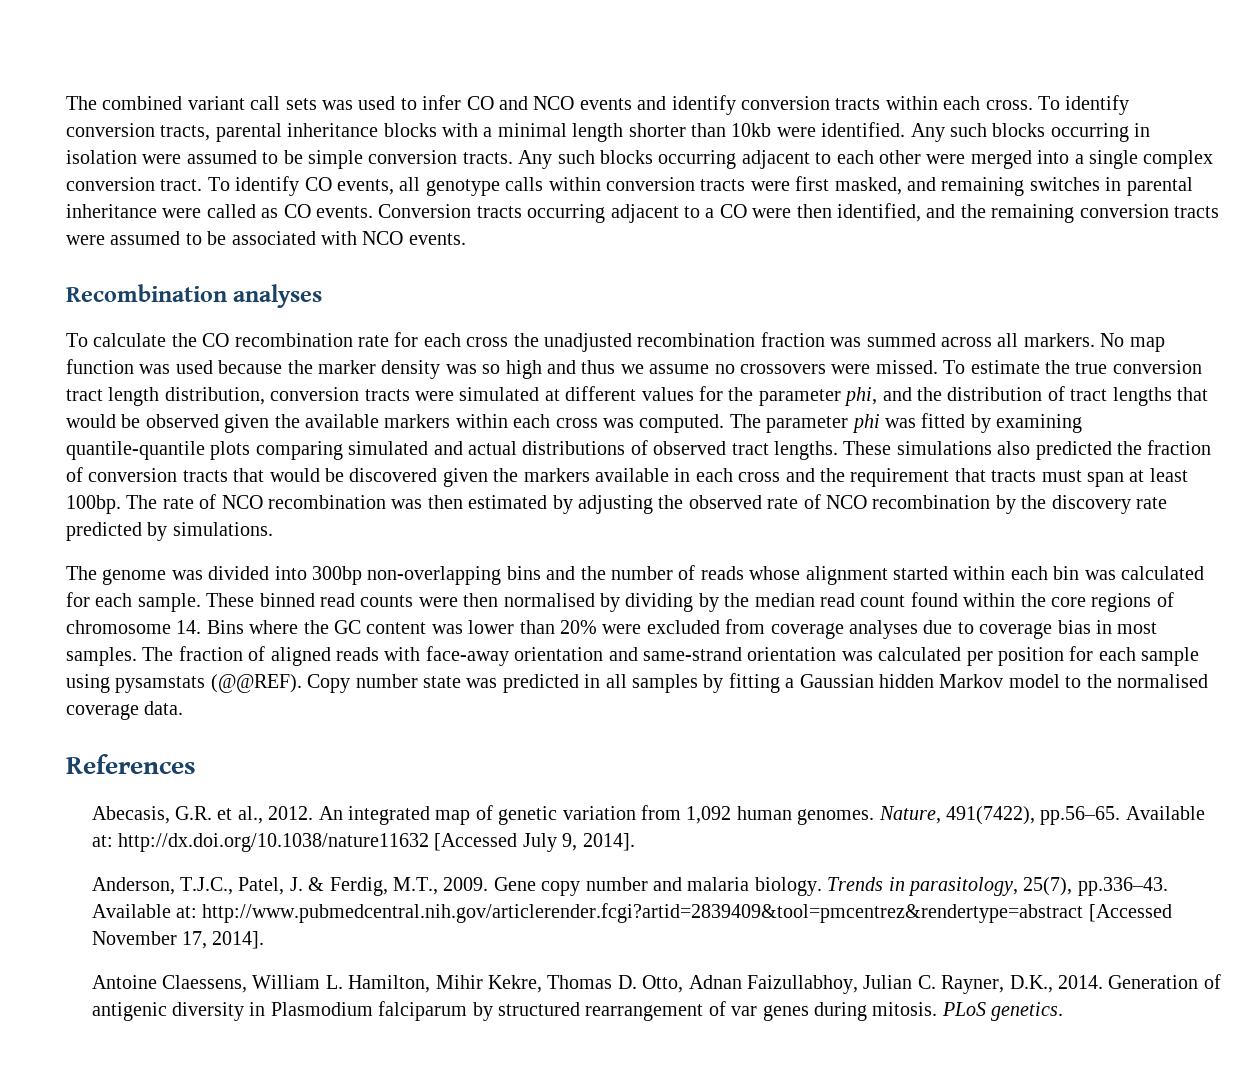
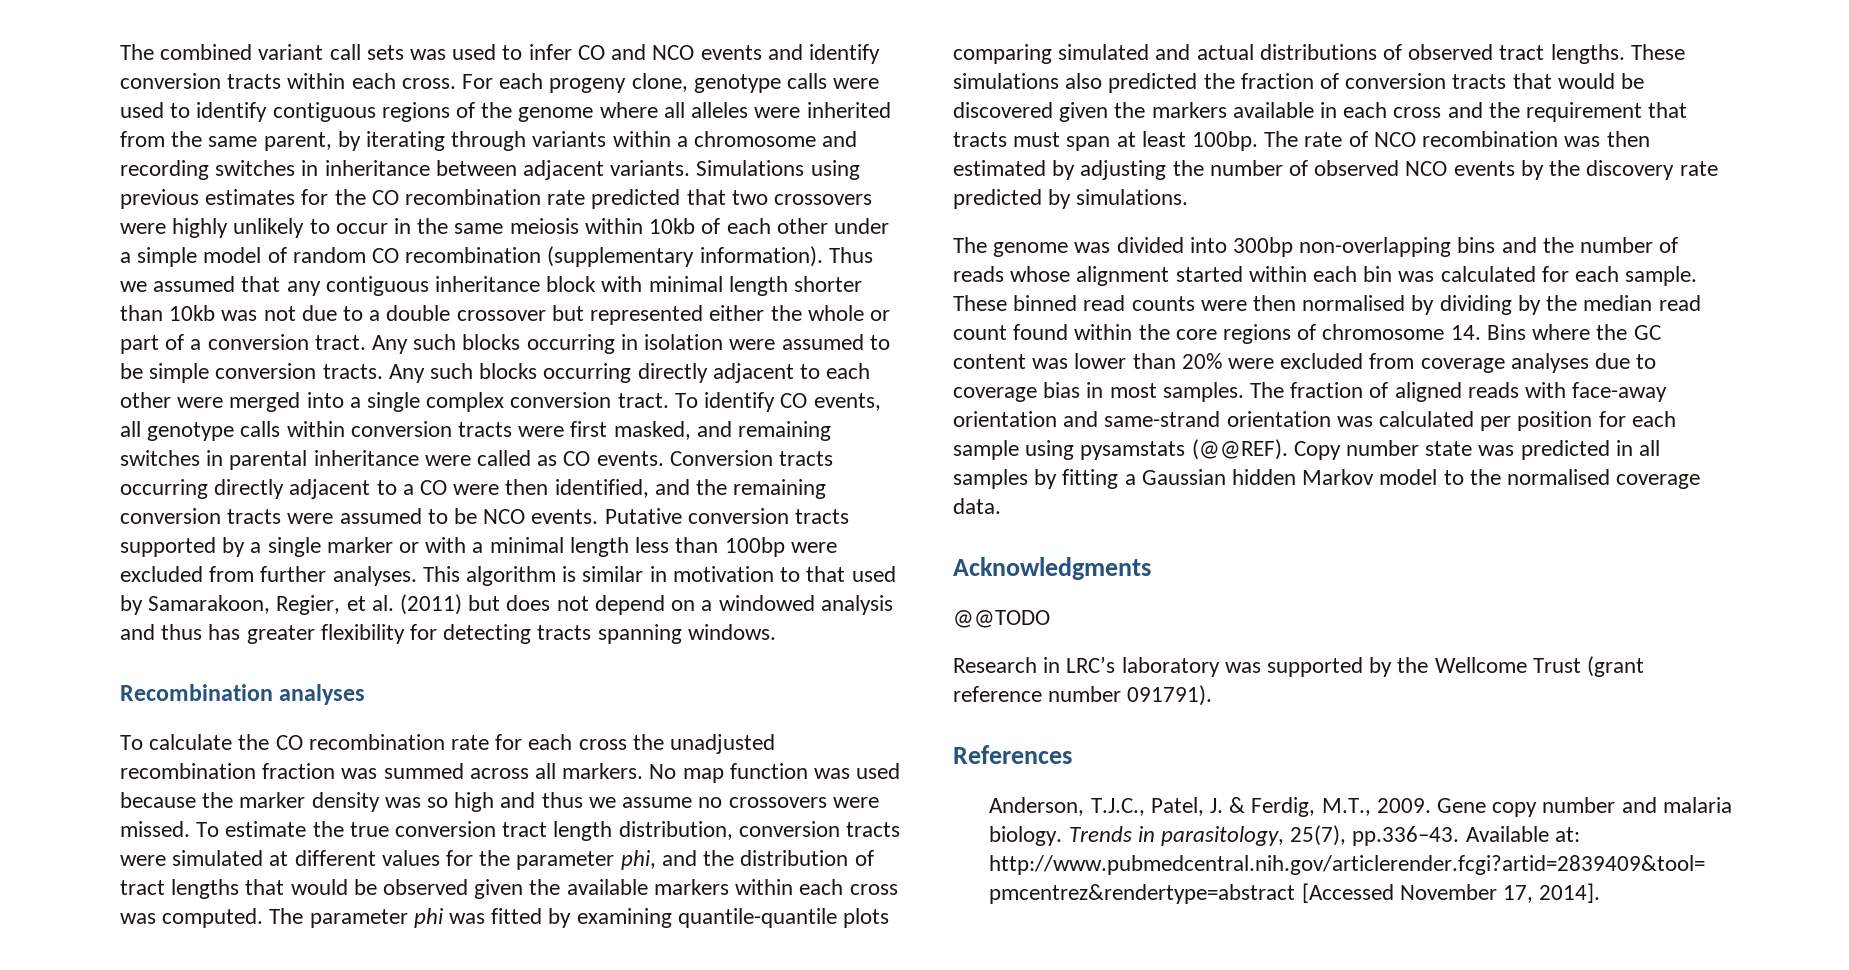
[1037,95,1130,115] [66,123,493,142] To identify conversion tracts, parental inheritance blocks with a -> [462,73,880,93] [120,102,891,122] [120,131,858,151] [120,160,860,180] [120,189,873,209] [120,218,889,238] [120,246,873,267] [120,276,643,296] For each progeny clone, genotype calls were used to identify contiguous regions of the genome where all alleles were inherited from the same parent, by iterating through variants within a chromosome and recording switches in inheritance between adjacent variants. Simulations using previous estimates for the CO recombination rate predicted that two crossovers were highly unlikely to occur in the same meiosis within 10kb of each other under a simple model of random CO recombination (supplementary information). Thus we assumed that any contiguous inheritance block with
[776,122,906,137] were identified. -> [221,305,890,325] [120,334,366,354] was not due to a double crossover but represented either the whole or part of a conversion tract.
(737, 159) none -> [637,363,708,383] directly
(606, 213) none -> [214,479,285,499] directly
[231,231,357,245] associated with -> (478, 516) none
(466, 239) none -> [604,508,850,524] [120,537,837,557] [120,566,896,586] [120,594,893,615] [120,624,776,644] Putative conversion tracts supported by a single marker or with a minimal length less than 100bp were excluded from further analyses. This algorithm is similar in motivation to that used by Samarakoon, Regier, et al. (2011) but does not depend on a windowed analysis and thus has greater flexibility for detecting tracts spanning windows.
[688,494,991,509] observed rate of NCO recombination -> [1209,160,1515,176] number of observed NCO events
[66,754,196,774] [91,805,1205,825] [91,833,635,852] References // Abecasis, G.R. et al., 2012. An integrated map of genetic variation from 1,092 human genomes. Nature, 491(7422), pp.56–65. Available at: http://dx.doi.org/10.1038/nature11632 [Accessed July 9, 2014]. -> [953,557,1151,580] [953,610,1050,628] [953,656,1645,677] [953,685,1213,706] [953,745,1072,764] Acknowledgments // @@TODO // Research in LRC’s laboratory was supported by the Wellcome Trust (grant reference number 091791). // References
[91,974,1221,994] [91,1001,1064,1021] // Antoine Claessens, William L. Hamilton, Mihir Kekre, Thomas D. Otto, Adnan Faizullabhoy, Julian C. Rayner, D.K., 2014. Generation of antigenic diversity in Plasmodium falciparum by structured rearrangement of var genes during mitosis. PLoS genetics. -> (1601, 893) none

